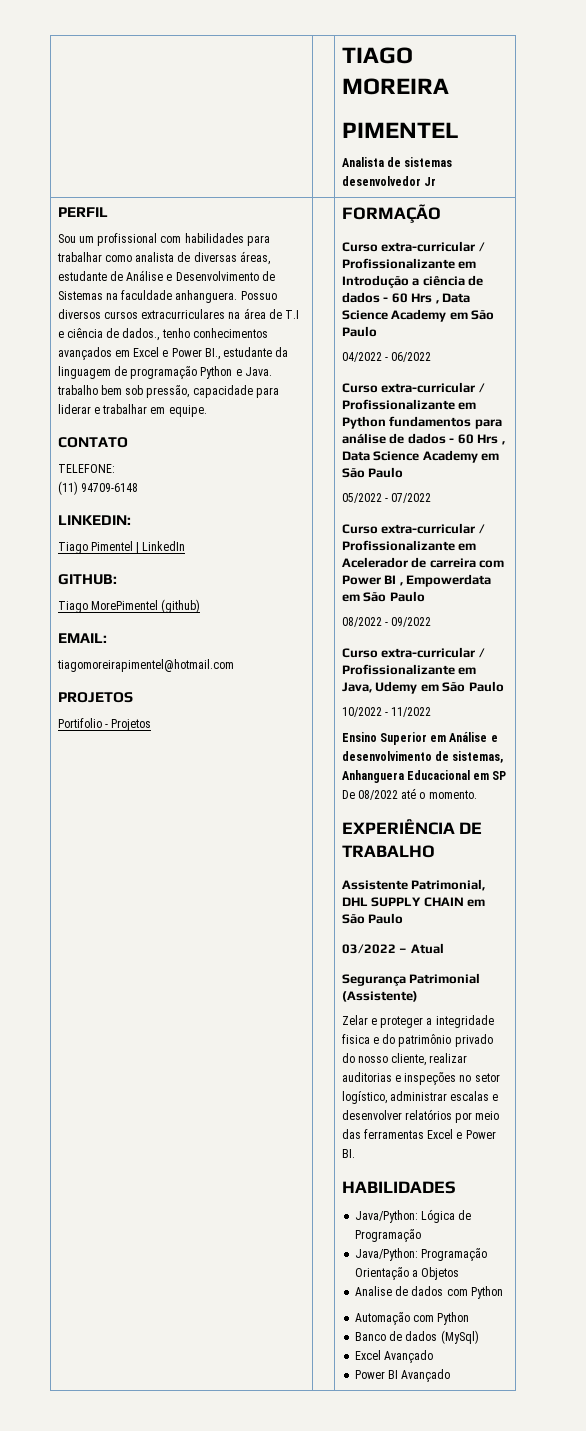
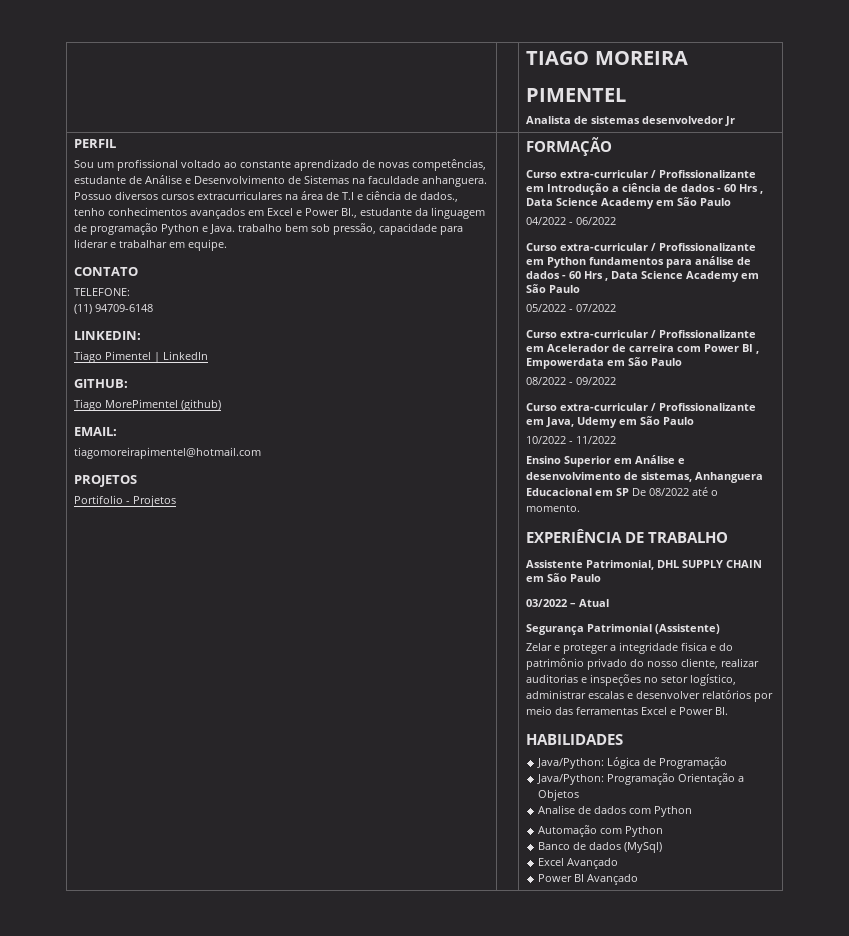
[160,233,270,246] [56,251,270,265] com habilidades para trabalhar como analista de diversas áreas, -> [181,159,487,171] voltado ao constante aprendizado de novas competências,

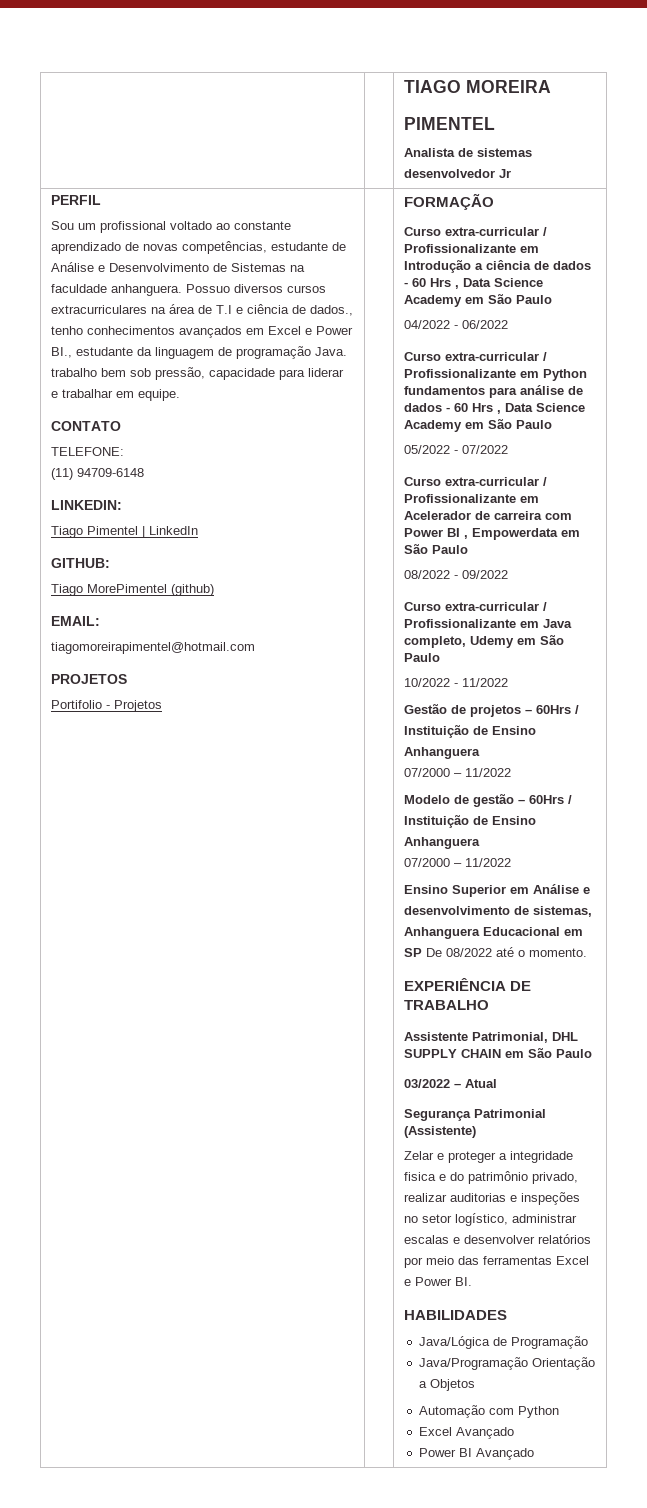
[161,224,209,235] Python e -> (312, 352) none
[546,417,575,427] Java, -> [543,619,573,628] [404,636,467,648] Java completo,
(617, 440) none -> [404,704,580,717] [404,725,537,738] [404,747,481,759] [404,768,512,777] [404,794,573,807] [404,815,537,828] [404,837,481,849] [404,858,512,867] // Gestão de projetos – 60Hrs / Instituição de Ensino Anhanguera // 07/2000 – 11/2022 // Modelo de gestão – 60Hrs / Instituição de Ensino Anhanguera // 07/2000 – 11/2022
[587,658,719,670] privado do nosso cliente, -> [532,1172,579,1184] privado,
[537,757,641,769] Java/Python: Lógica -> [418,1336,490,1349] Java/Lógica
[537,773,676,785] Java/Python: Programação -> [418,1357,528,1370] Java/Programação
[538,805,693,817] // Analise de dados com Python -> (475, 1385) none
[538,842,663,853] // Banco de dados (MySql) -> (559, 1412) none

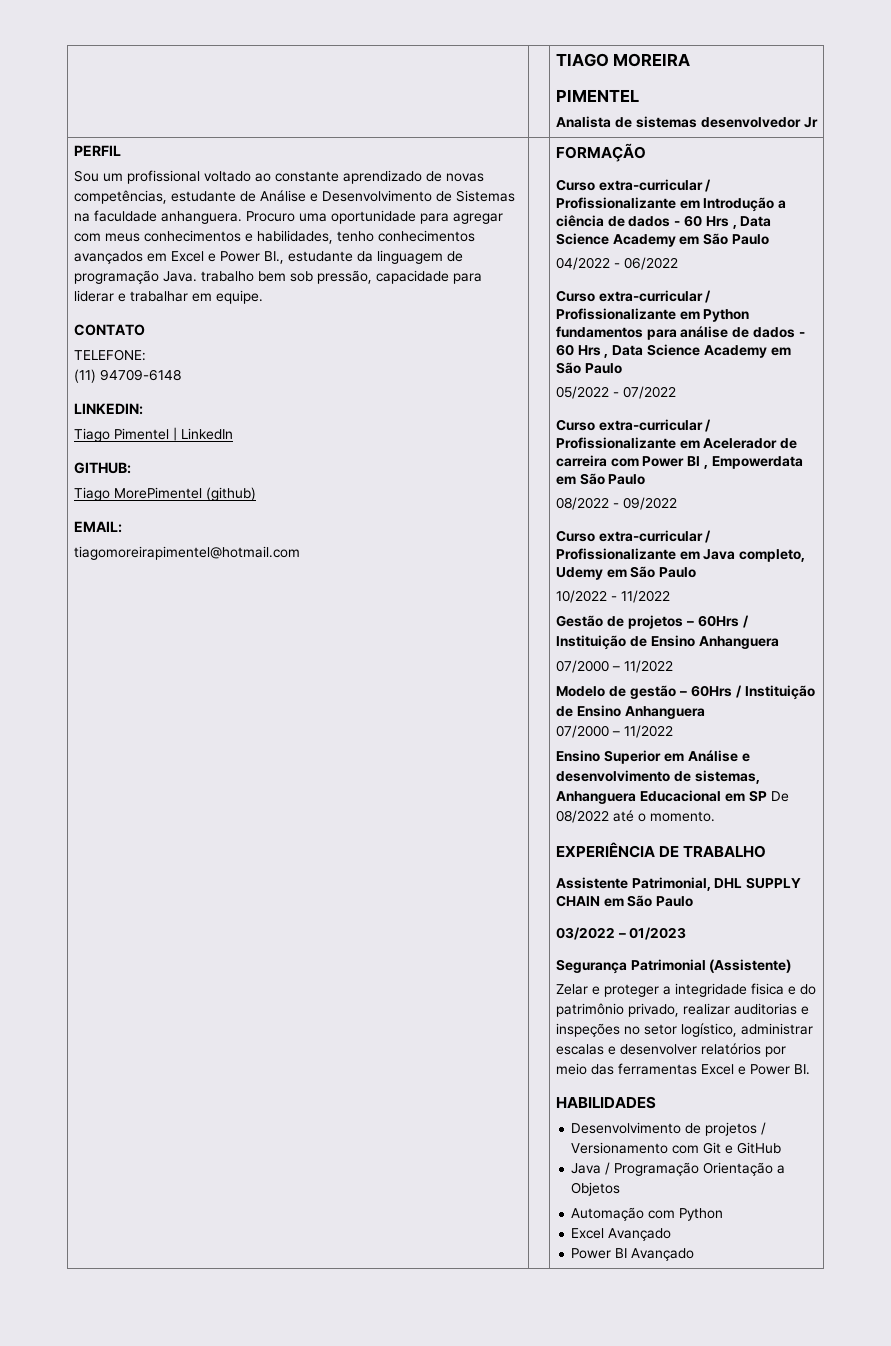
[186,284,327,293] [51,304,354,316] Possuo diversos cursos extracurriculares na área de T.I e ciência de dados., -> [245,210,503,224] [73,230,333,244] Procuro uma oportunidade para agregar com meus conhecimentos e habilidades,
[51,674,128,684] [51,700,163,712] // PROJETOS // Portifolio - Projetos -> (300, 553) none
[465,1079,498,1088] Atual -> [629,927,687,940] 01/2023
[418,1336,507,1349] Java/Lógica de -> [571,1122,767,1136] [571,1142,782,1154] [571,1162,611,1175] Desenvolvimento de projetos / Versionamento com Git e GitHub // Java /
[418,1357,528,1370] // Java/Programação -> (700, 1169) none

